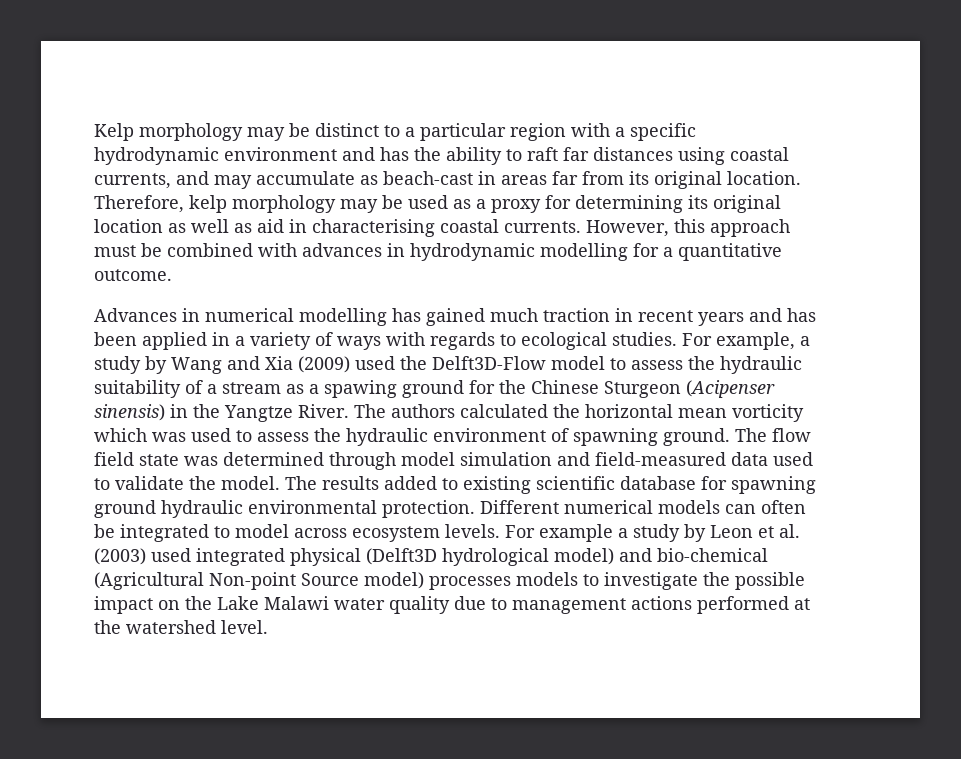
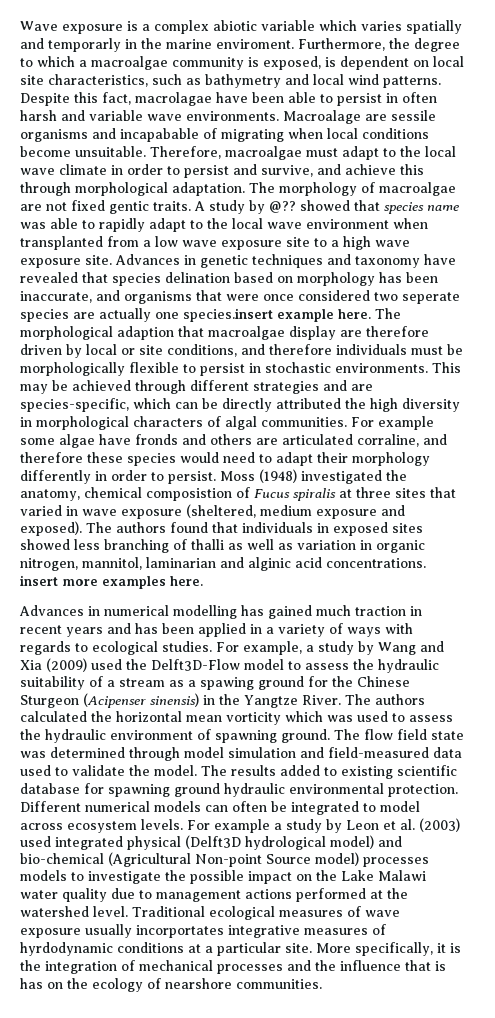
[94,123,696,141] [94,147,789,165] [94,171,801,189] [94,195,781,213] [94,219,790,237] [94,243,782,261] [94,269,172,281] Kelp morphology may be distinct to a particular region with a specific hydrodynamic environment and has the ability to raft far distances using coastal currents, and may accumulate as beach-cast in areas far from its original location. Therefore, kelp morphology may be used as a proxy for determining its original location as well as aid in characterising coastal currents. However, this approach must be combined with advances in hydrodynamic modelling for a quantitative outcome. -> [20,20,462,34] [20,38,460,52] [20,56,464,70] [20,74,441,88] [20,92,437,106] [20,110,436,124] [20,128,429,142] [20,146,456,160] [20,164,424,178] [20,182,456,196] [20,200,459,214] [20,218,428,232] [20,236,410,250] [20,254,456,268] [20,272,438,286] [20,290,460,304] [20,308,401,322] [20,326,429,340] [20,344,463,358] [20,362,461,376] [20,380,373,394] [20,398,460,412] [20,416,434,430] [20,434,447,448] [20,452,430,466] [20,469,407,484] [20,487,456,501] [20,504,405,519] [20,521,423,536] [20,539,425,553] [20,557,426,571] [20,575,203,589] Wave exposure is a complex abiotic variable which varies spatially and temporarly in the marine enviroment. Furthermore, the degree to which a macroalgae community is exposed, is dependent on local site characteristics, such as bathymetry and local wind patterns. Despite this fact, macrolagae have been able to persist in often harsh and variable wave environments. Macroalage are sessile organisms and incapabable of migrating when local conditions become unsuitable. Therefore, macroalgae must adapt to the local wave climate in order to persist and survive, and achieve this through morphological adaptation. The morphology of macroalgae are not fixed gentic traits. A study by @?? showed that species name was able to rapidly adapt to the local wave environment when transplanted from a low wave exposure site to a high wave exposure site. Advances in genetic techniques and taxonomy have revealed that species delination based on morphology has been inaccurate, and organisms that were once considered two seperate species are actually one species.insert example here. The morphological adaption that macroalgae display are therefore driven by local or site conditions, and therefore individuals must be morphologically flexible to persist in stochastic environments. This may be achieved through different strategies and are species-specific, which can be directly attributed the high diversity in morphological characters of algal communities. For example some algae have fronds and others are articulated corraline, and therefore these species would need to adapt their morphology differently in order to persist. Moss (1948) investigated the anatomy, chemical composistion of Fucus spiralis at three sites that varied in wave exposure (sheltered, medium exposure and exposed). The authors found that individuals in exposed sites showed less branching of thalli as well as variation in organic nitrogen, mannitol, laminarian and alginic acid concentrations. insert more examples here.
(268, 627) none -> [132,906,400,920] [20,924,386,938] [20,942,461,956] [20,960,446,974] [20,978,322,992] Traditional ecological measures of wave exposure usually incorportates integrative measures of hyrdodynamic conditions at a particular site. More specifically, it is the integration of mechanical processes and the influence that is has on the ecology of nearshore communities.

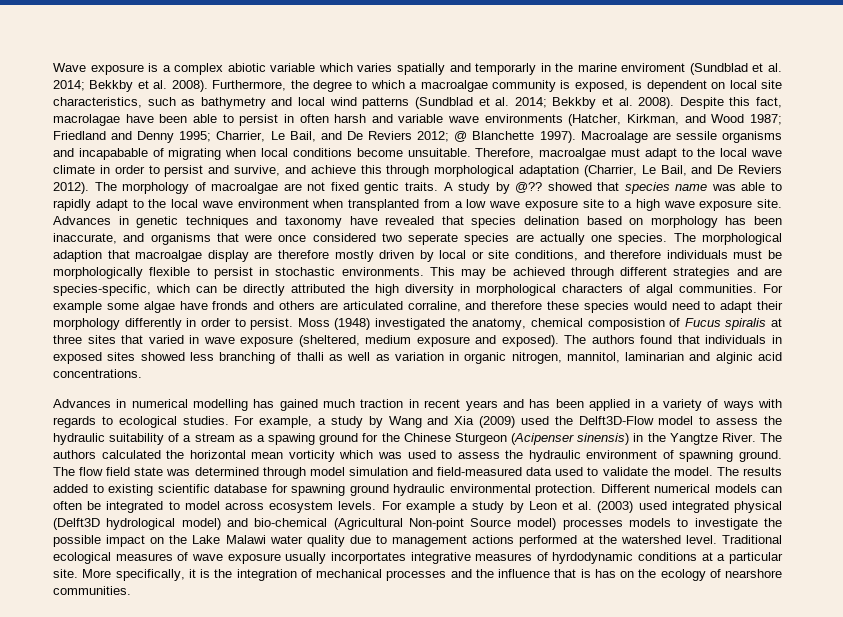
[216,39,294,49] enviroment. -> [621,63,782,75] [53,80,208,92] enviroment (Sundblad et al. 2014; Bekkby et al. 2008).
[383,76,441,88] patterns. -> [362,97,675,109] patterns (Sundblad et al. 2014; Bekkby et al. 2008).
[186,111,279,121] environments. -> [484,114,782,126] [53,131,576,143] environments (Hatcher, Kirkman, and Wood 1987; Friedland and Denny 1995; Charrier, Le Bail, and De Reviers 2012; @ Blanchette 1997).
[172,182,245,196] adaptation. -> [519,165,783,177] [53,182,89,194] adaptation (Charrier, Le Bail, and De Reviers 2012).
[183,308,371,322] species.insert example here. -> [618,233,668,245] species.
(429, 331) none -> [334,250,374,262] mostly
[20,575,203,589] insert more examples here. -> (142, 373) none

